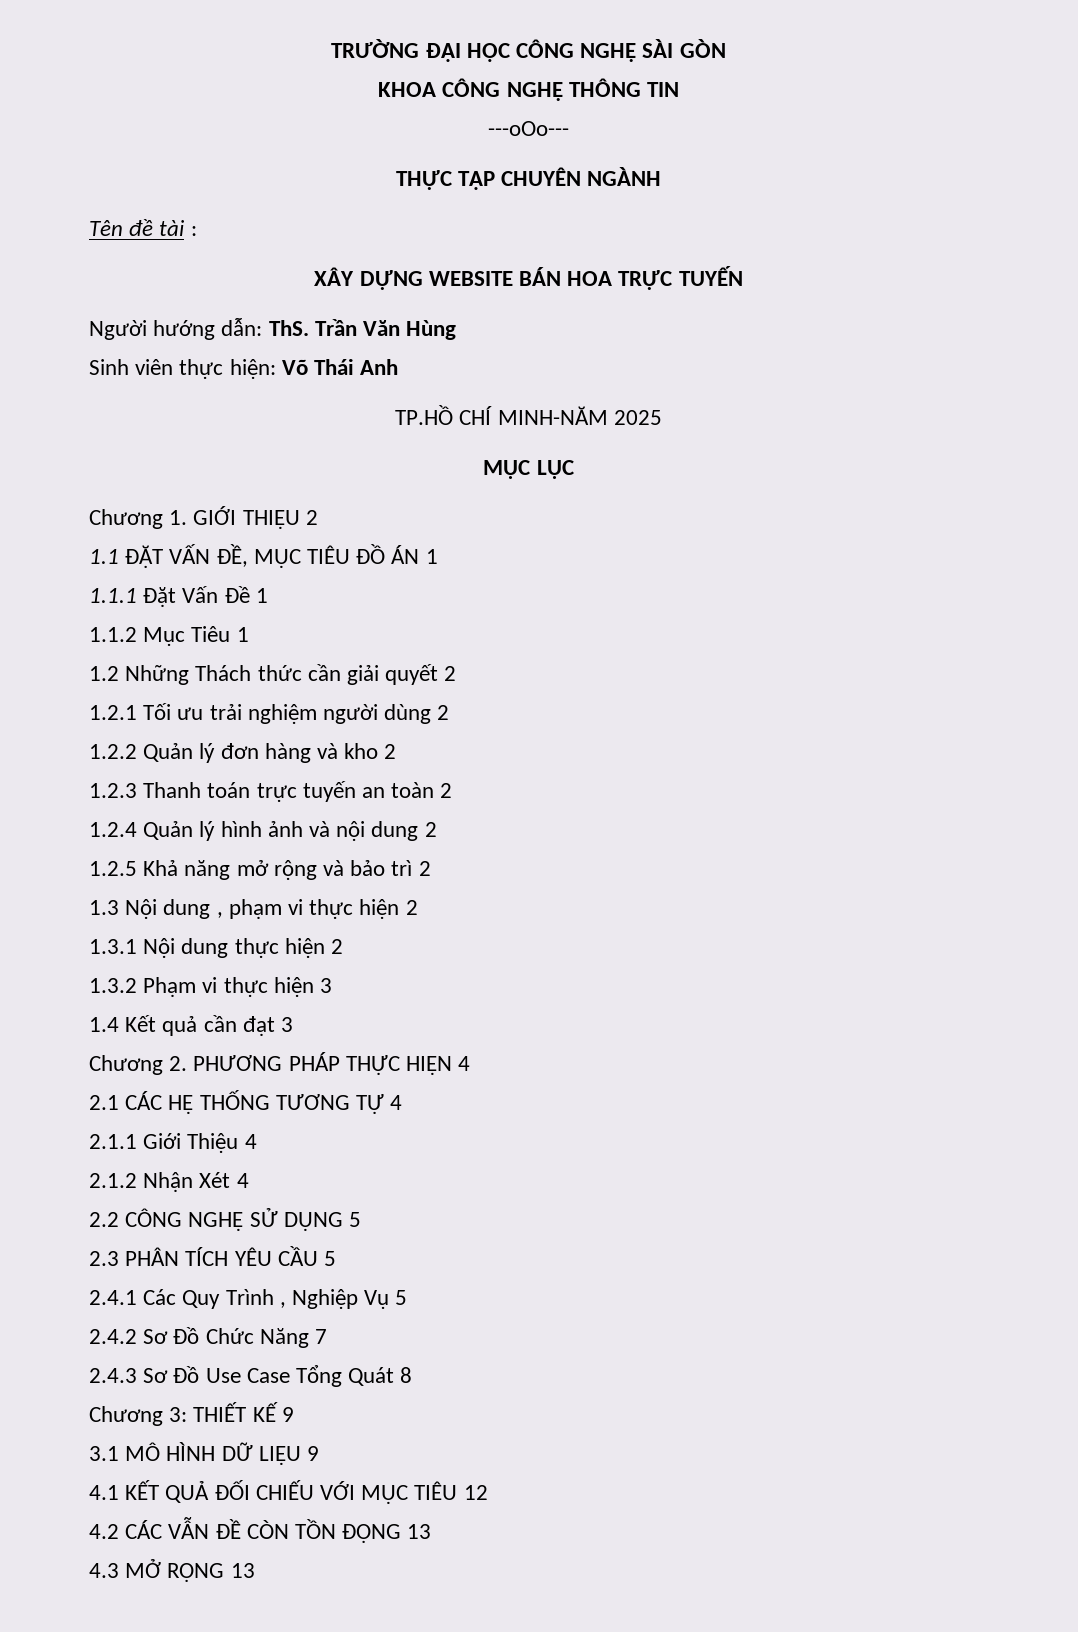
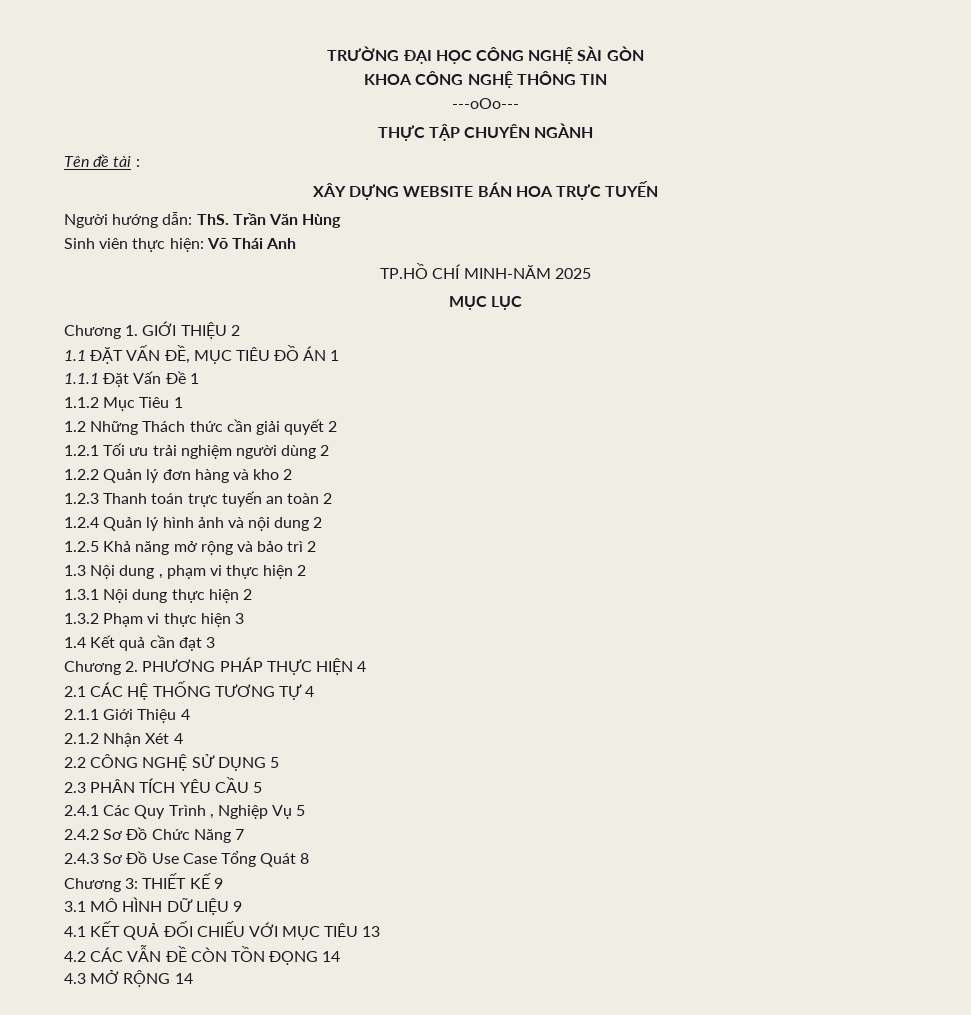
[463,1485,488,1500] 12 -> [362,926,381,937] 13
[407,1524,432,1539] 13 -> [322,951,341,962] 14
[230,1563,255,1578] 13 -> [174,973,193,984] 14

